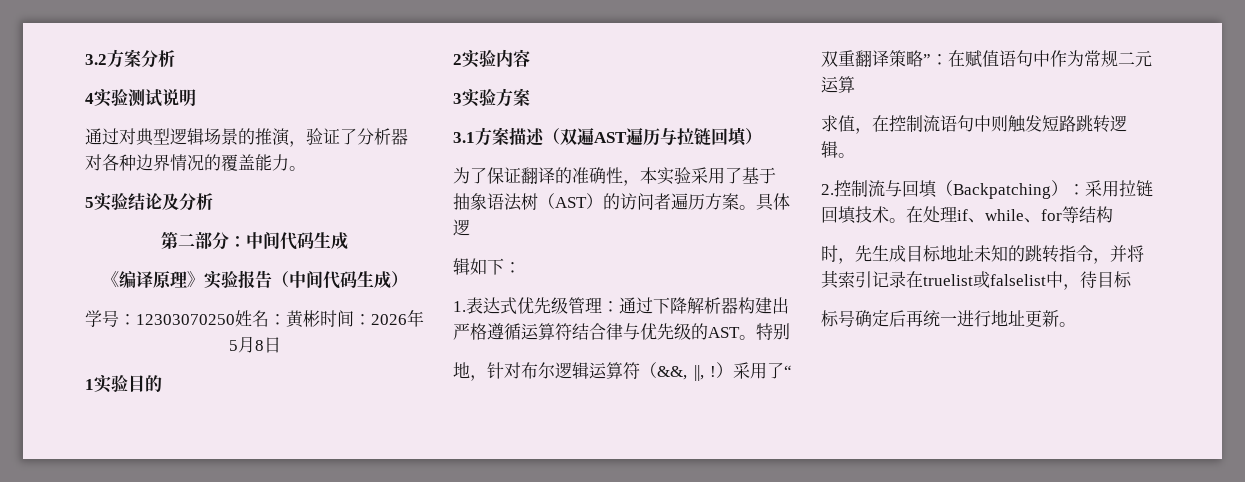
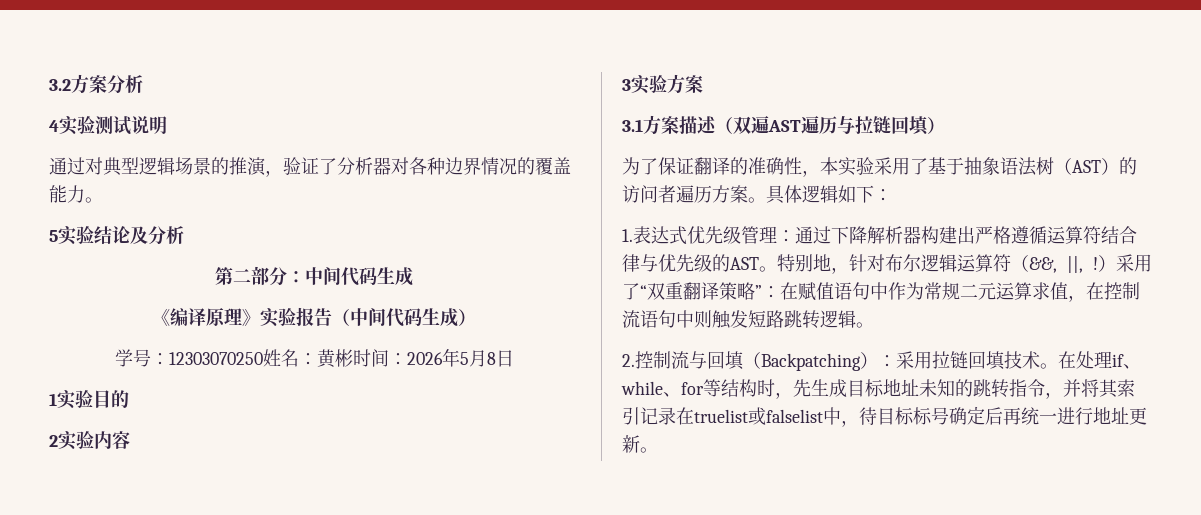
(470, 227) // -> (820, 194) none
(790, 331) // -> (813, 263) none
(855, 84) // -> (1032, 291) none
(1113, 214) // -> (757, 388) none
(1132, 279) // -> (914, 416) none

